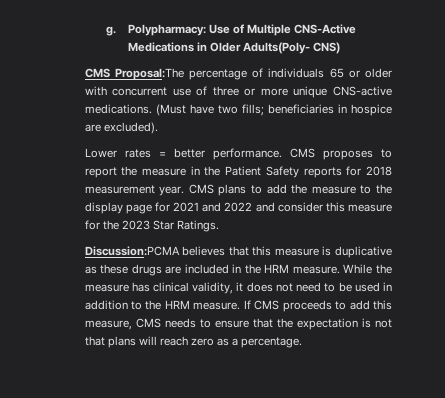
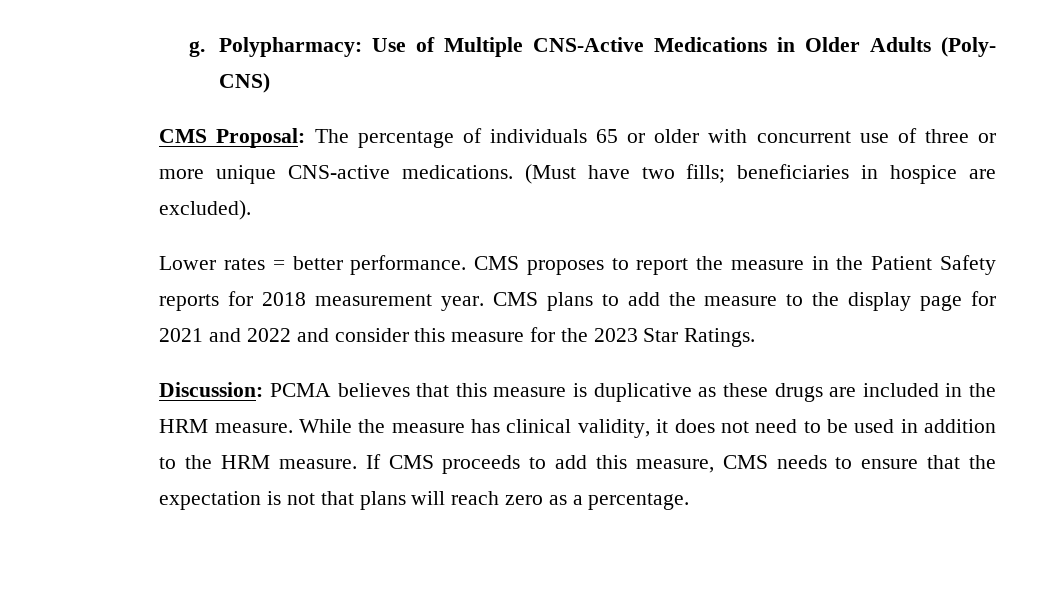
[242,42,310,54] Adults(Poly- -> [869,37,996,57] Adults (Poly-
[114,68,184,80] Proposal:The -> [216,128,349,148] Proposal: The
[84,246,180,256] Discussion:PCMA -> [159,382,331,397] Discussion: PCMA

